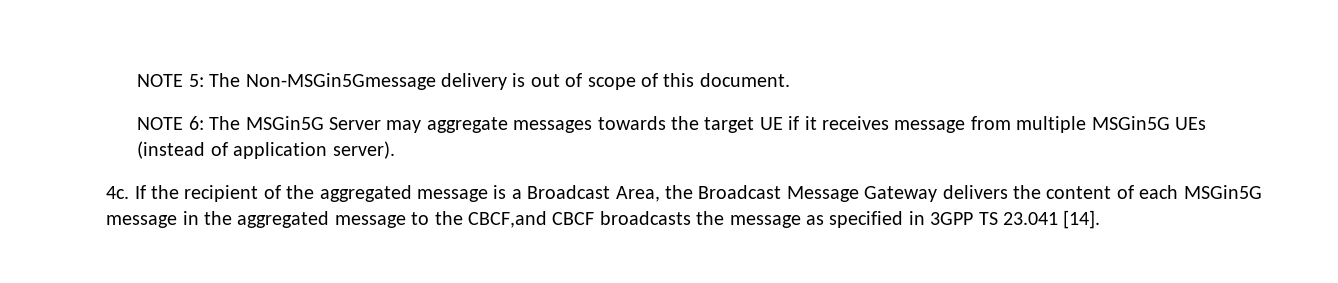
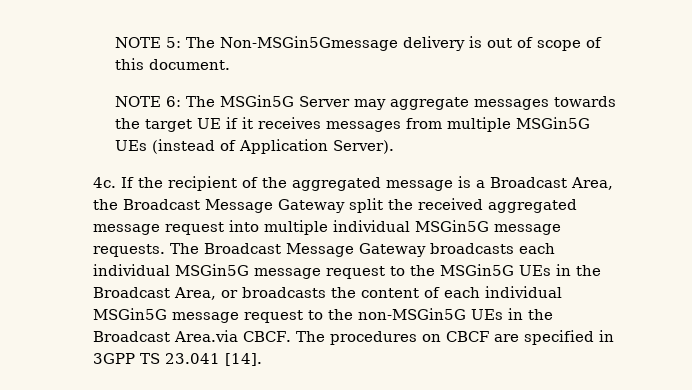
[894,120,966,133] message -> [325,121,401,132] messages
[233,141,395,159] application server). -> [238,139,394,154] Application Server).
[942,185,1008,199] delivers -> [348,198,577,213] [92,220,561,235] [92,243,555,257] [92,264,601,279] [92,287,326,300] split the received aggregated message request into multiple individual MSGin5G message requests. The Broadcast Message Gateway broadcasts each individual MSGin5G message request to the MSGin5G UEs in the Broadcast Area, or broadcasts
[1183,185,1262,199] [106,211,825,228] MSGin5G message in the aggregated message to the CBCF,and CBCF broadcasts the message as -> [484,286,562,298] [92,308,553,323] [92,330,519,345] individual MSGin5G message request to the non-MSGin5G UEs in the Broadcast Area.via CBCF. The procedures on CBCF are

